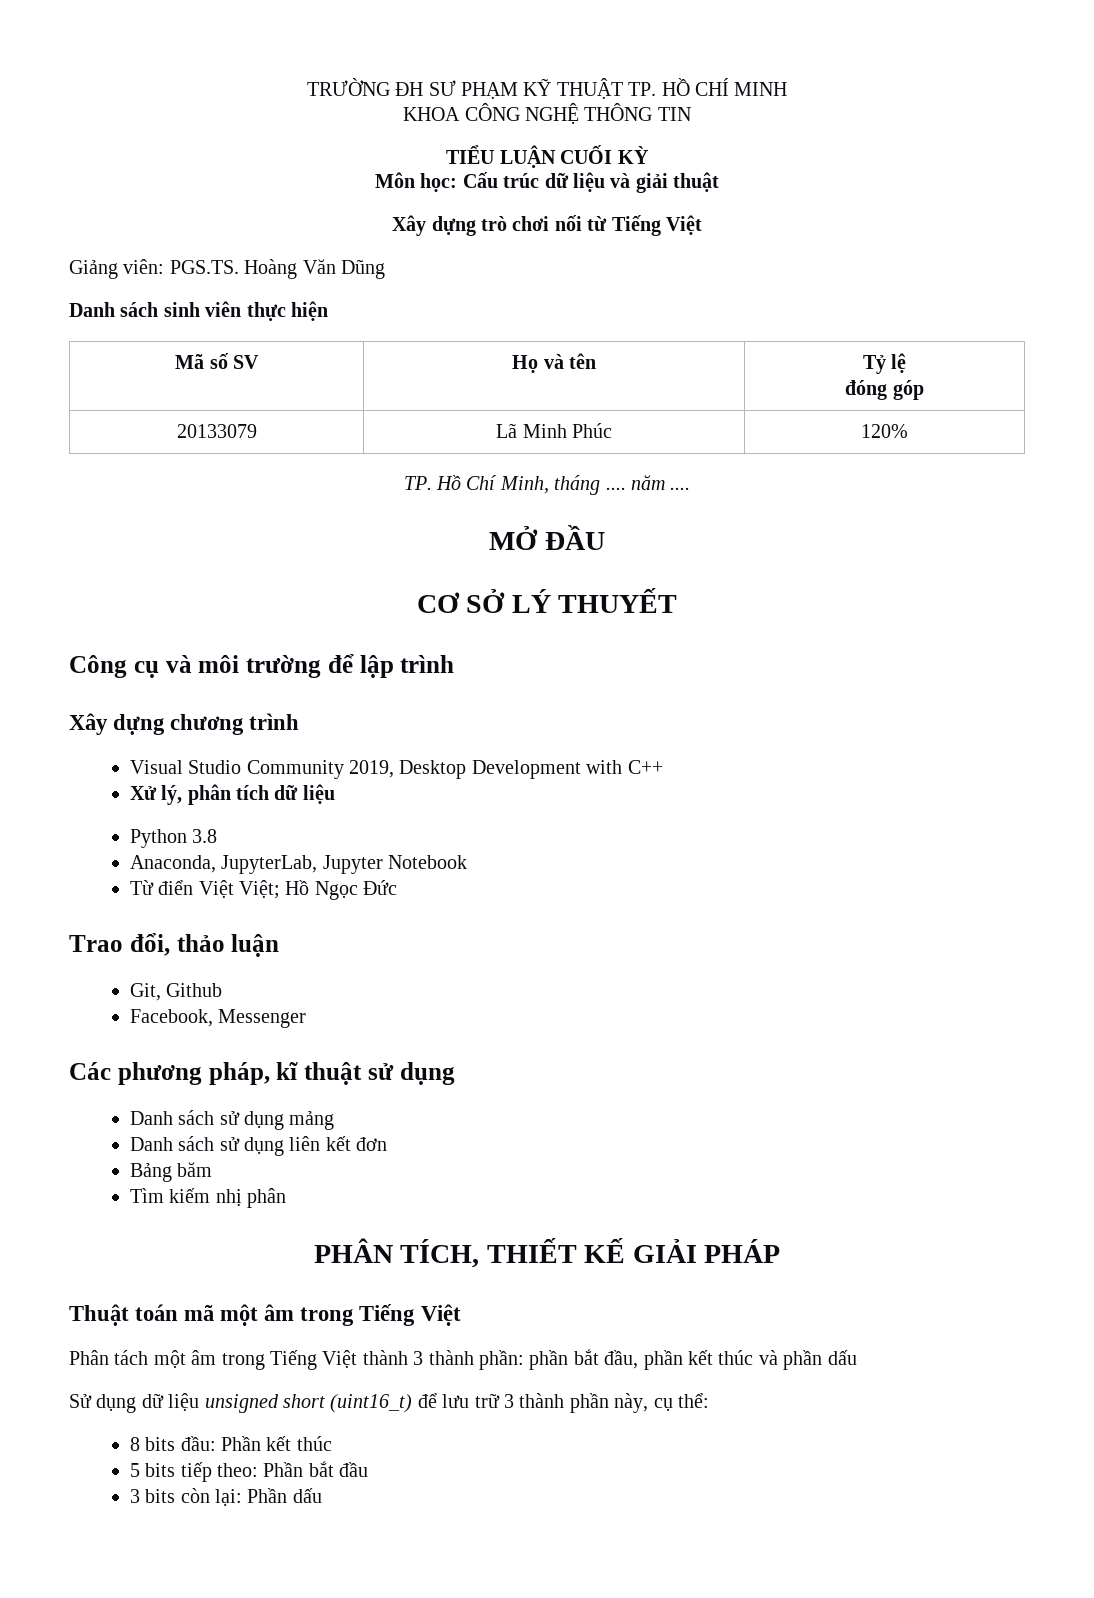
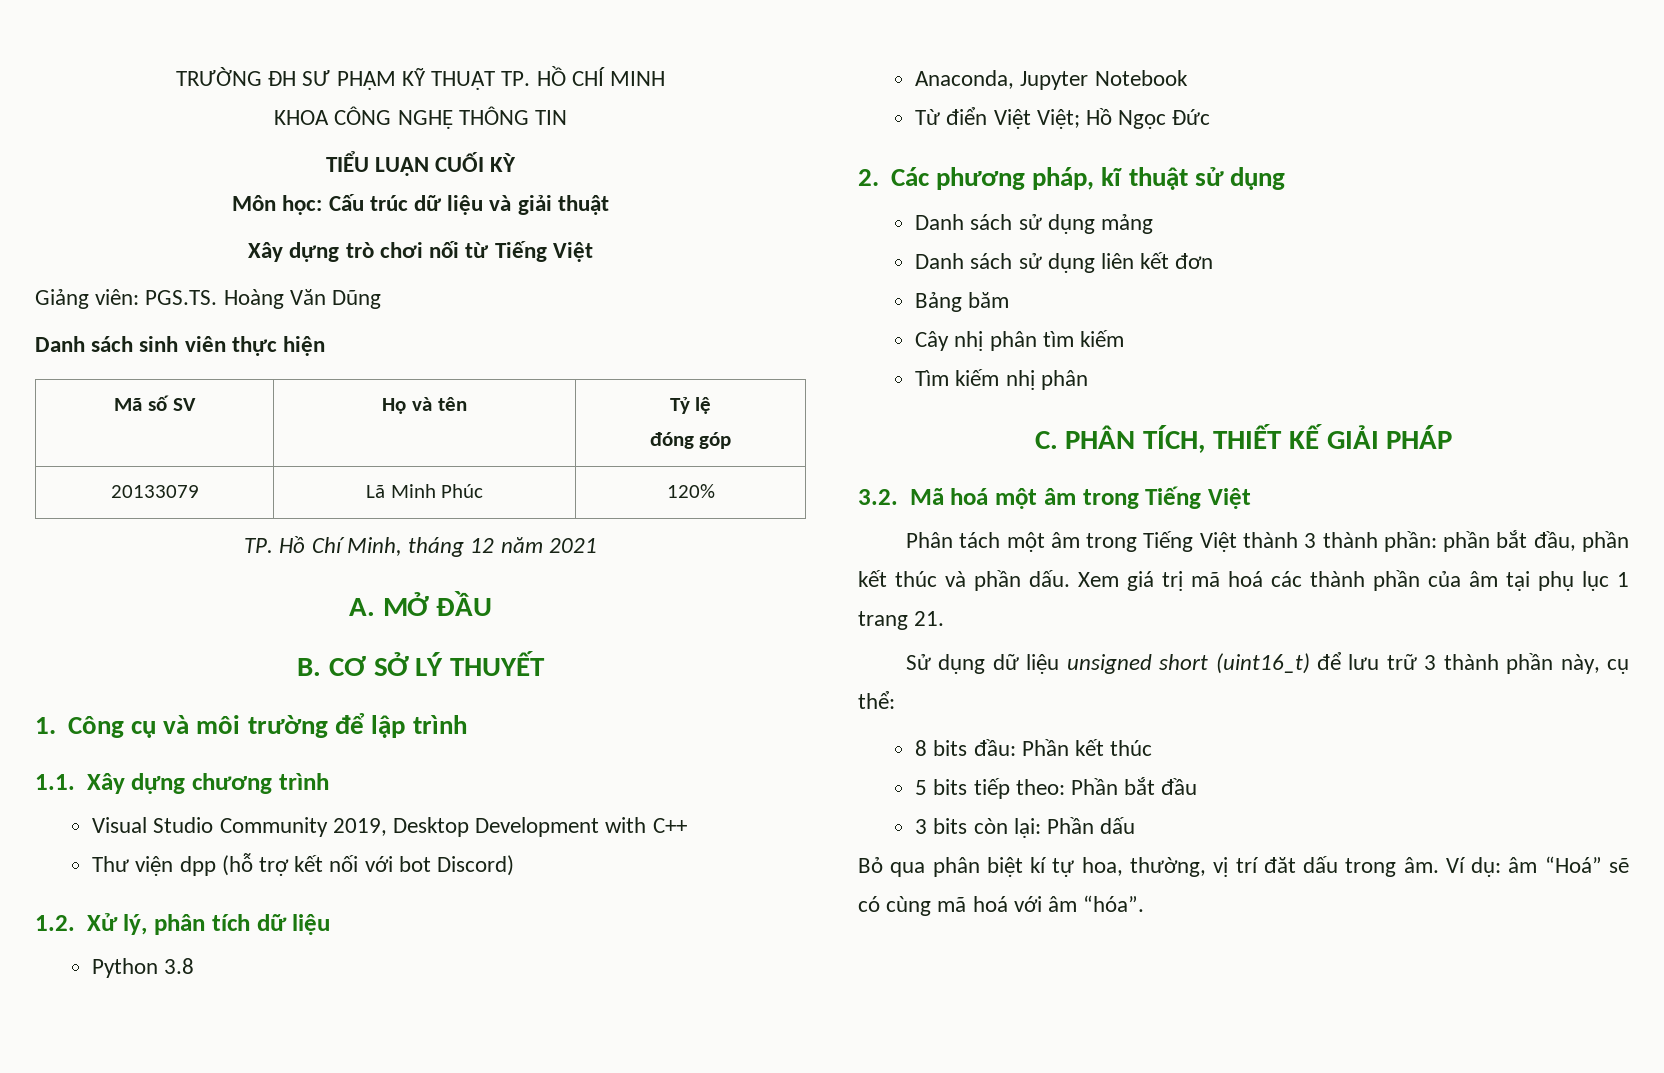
[605,475,691,490] .... năm .... // -> [470,537,597,553] [349,598,376,616] 12 năm 2021 // A.
(605, 537) none -> [296,658,321,676] B.
(678, 600) none -> [35,717,56,734] 1.
(455, 664) none -> [35,774,75,790] 1.1.
(663, 767) none -> [92,853,515,876] [35,915,75,931] Thư viện dpp (hỗ trợ kết nối với bot Discord) // 1.2.
[221,855,318,874] JupyterLab, -> (1015, 79) none
[69,932,280,957] [129,983,223,1001] [129,1009,307,1028] Trao đổi, thảo luận // Git, Github // Facebook, Messenger // -> [858,169,879,186] 2.
(213, 1169) none -> [915,330,1125,351] // Cây nhị phân tìm kiếm
(287, 1198) none -> [1034,431,1058,449] C.
[69,1304,215,1326] Thuật toán mã -> [858,488,989,505] 3.2. Mã hoá
[827,1350,857,1365] dấu -> [1029,570,1629,591] [858,611,945,630] dấu. Xem giá trị mã hoá các thành phần của âm tại phụ lục 1 trang 21.
(322, 1495) none -> [858,856,1630,877] [858,895,1145,916] // Bỏ qua phân biệt kí tự hoa, thường, vị trí đăt dấu trong âm. Ví dụ: âm “Hoá” sẽ có cùng mã hoá với âm “hóa”.

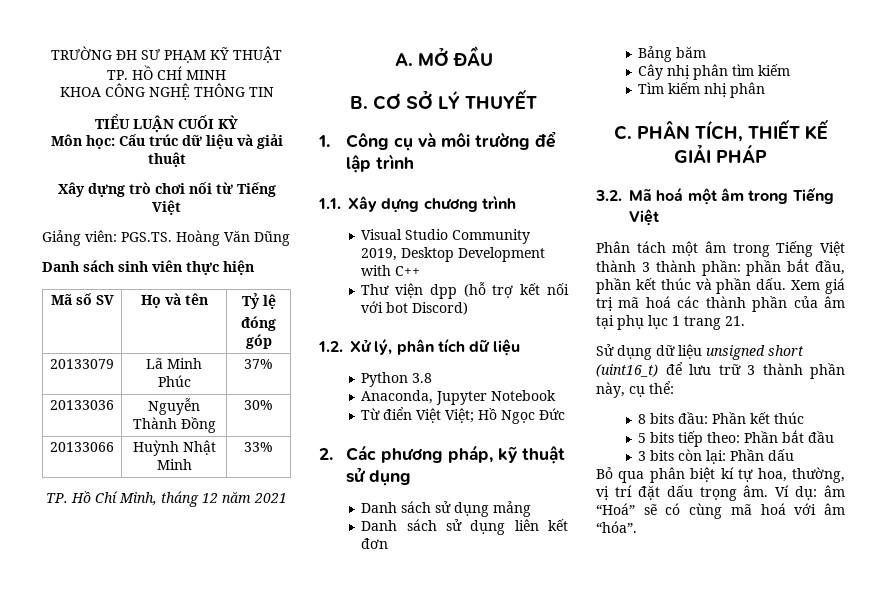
[666,484,715,498] 120% -> [244,359,273,369] [50,400,114,410] [148,398,200,415] [132,417,216,433] [244,400,273,410] [50,442,114,452] [132,440,216,456] [156,459,192,470] [244,442,273,452] 37% // 20133036 | Nguyễn Thành Đồng | 30% // 20133066 | Huỳnh Nhật Minh | 33%
[1101,167,1123,186] kĩ -> [497,446,518,463] kỹ
[1263,856,1397,877] đăt dấu trong -> [637,485,737,501] đặt dấu trọng

